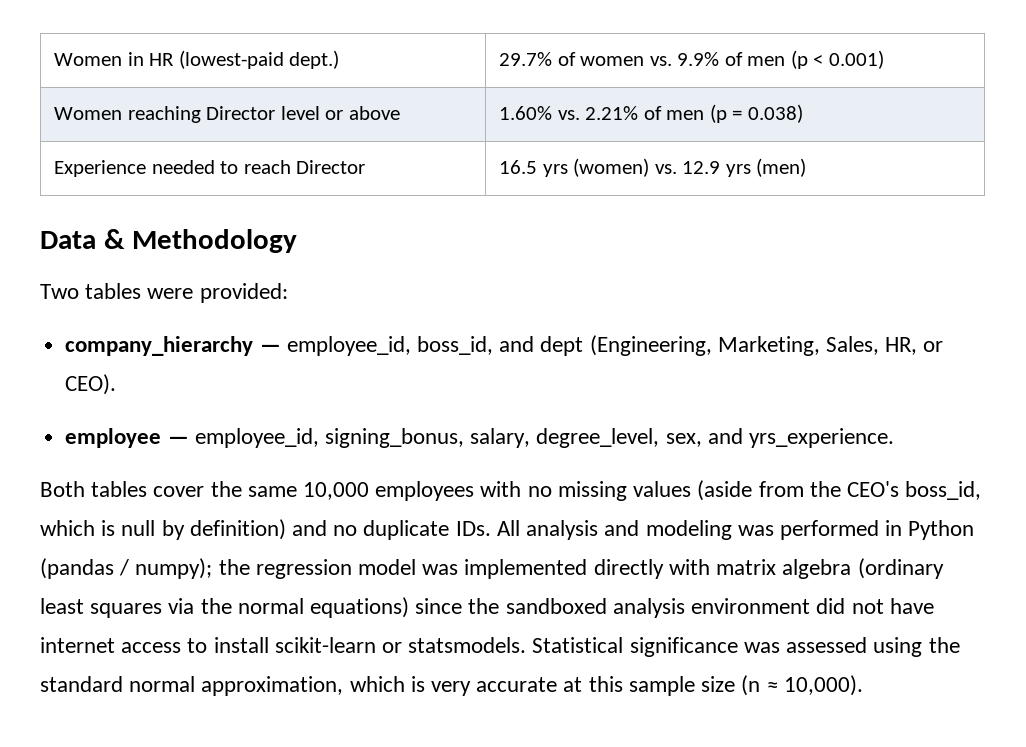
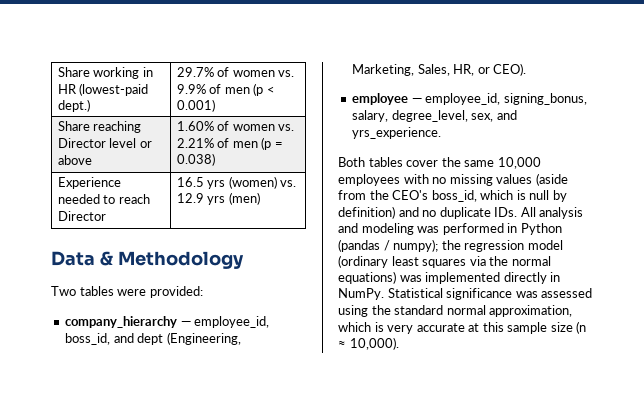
[54,53,123,66] Women -> [57,67,140,79] Share working
[54,107,123,120] Women -> [57,121,90,131] Share
(553, 113) none -> [217,121,275,131] of women
[422,559,852,579] was implemented directly with matrix algebra -> (563, 245) none
[415,598,934,618] [40,637,527,653] since the sandboxed analysis environment did not have internet access to install scikit-learn or statsmodels. -> [399,272,561,284] [338,288,384,300] was implemented directly in NumPy.

